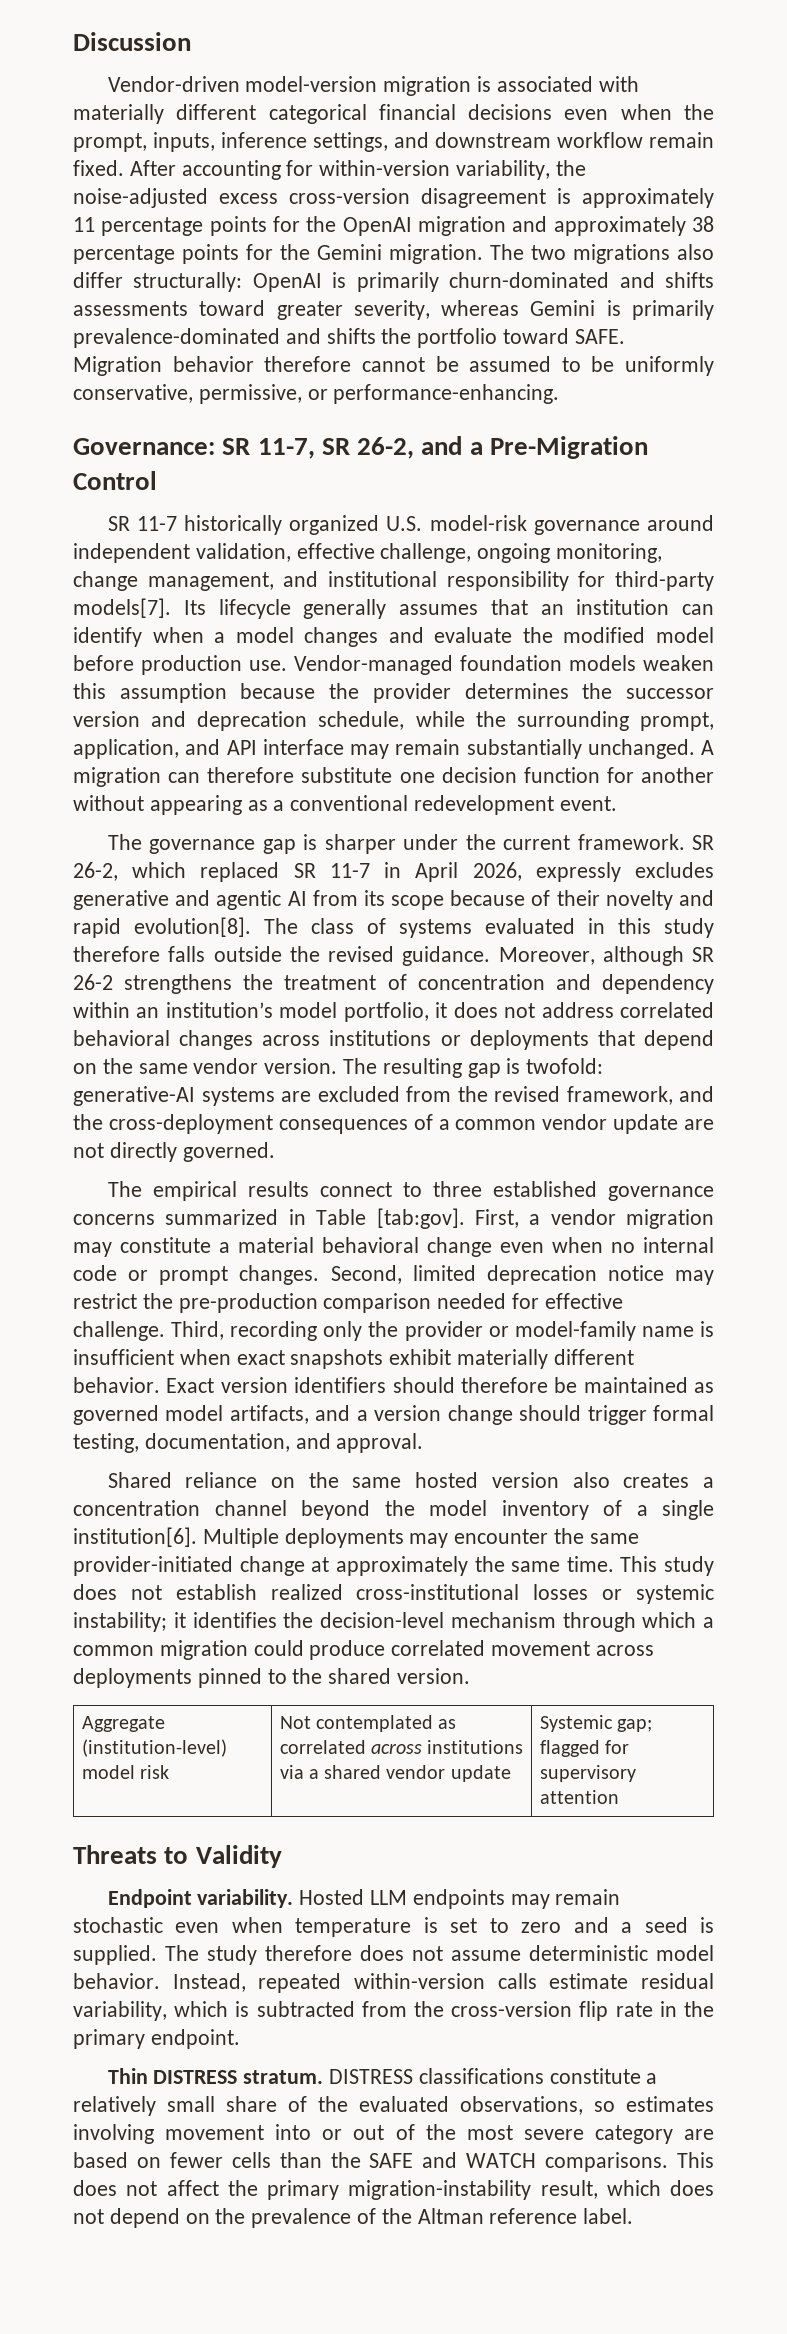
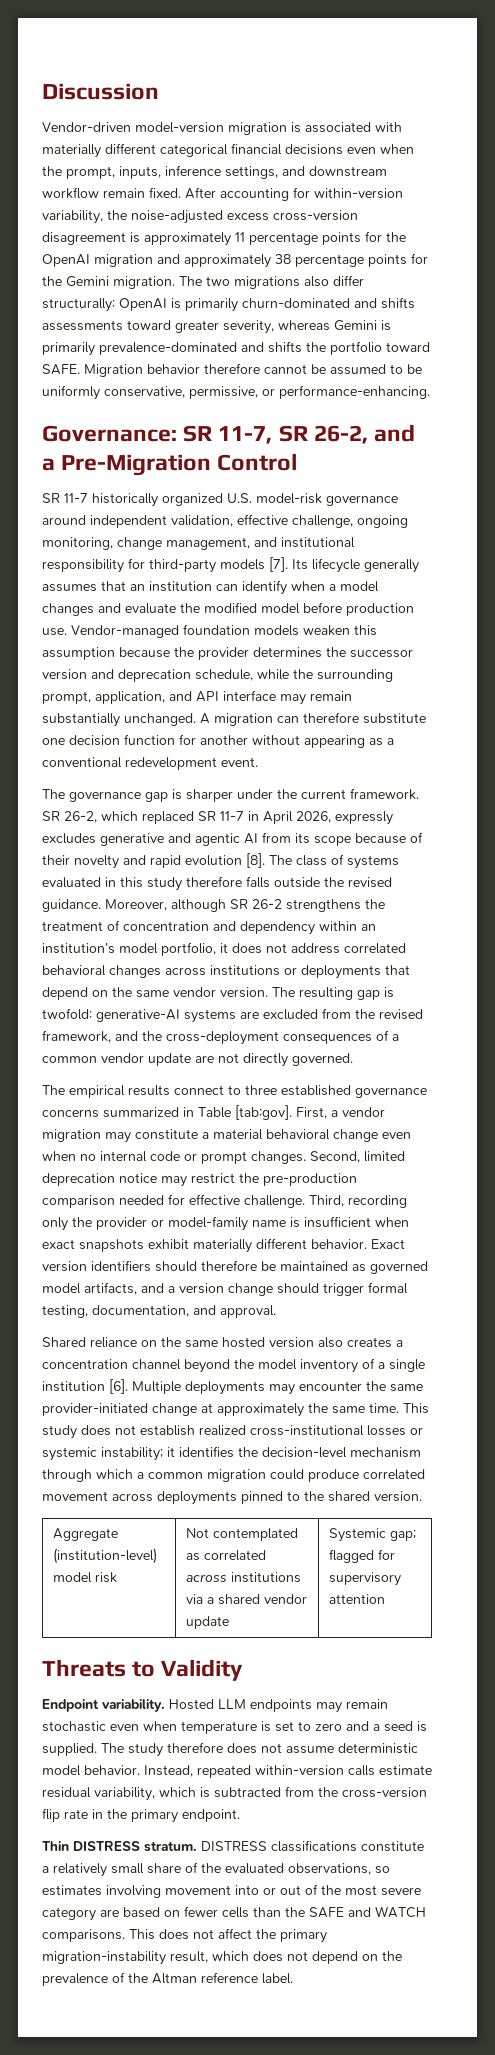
[73,598,171,618] models[7]. -> [220,557,288,572] models [7].
[134,917,251,937] evolution[8]. -> [185,853,265,868] evolution [8].
[73,1527,197,1547] institution[6]. -> [42,1379,128,1394] institution [6].

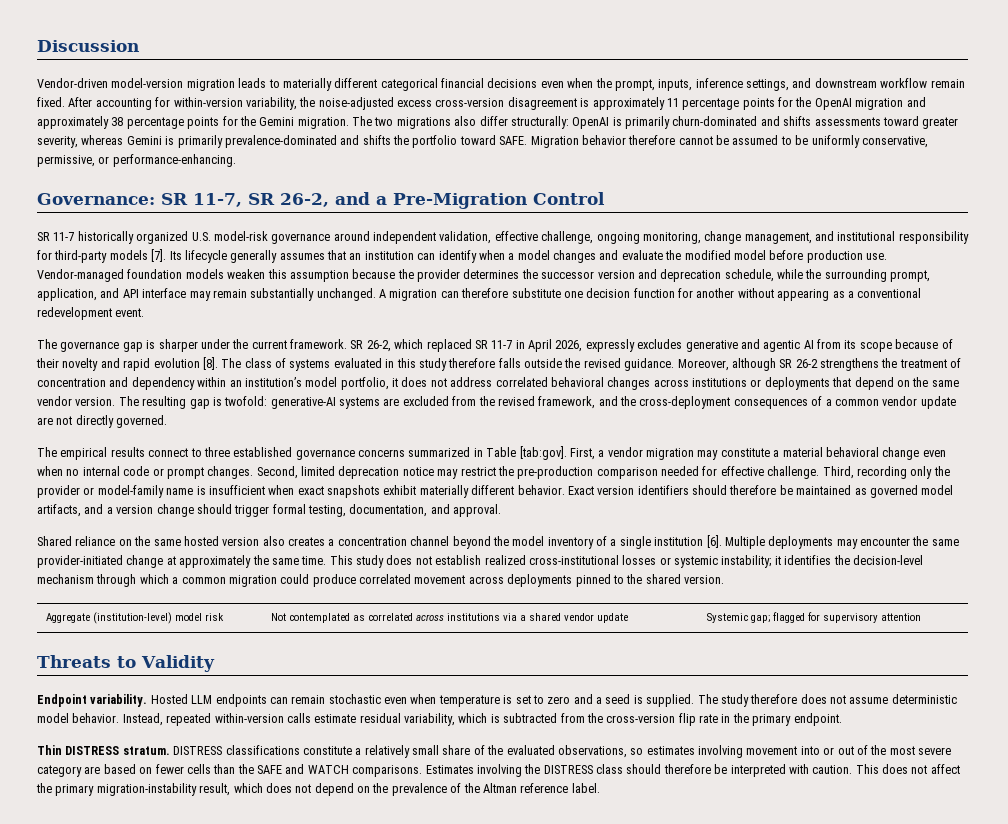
[291,122,402,133] is associated with -> [238,78,280,88] leads to
[316,1702,342,1713] may -> [269,697,288,704] can
(125, 1935) none -> [425,764,853,777] Estimates involving the DISTRESS class should therefore be interpreted with caution.

